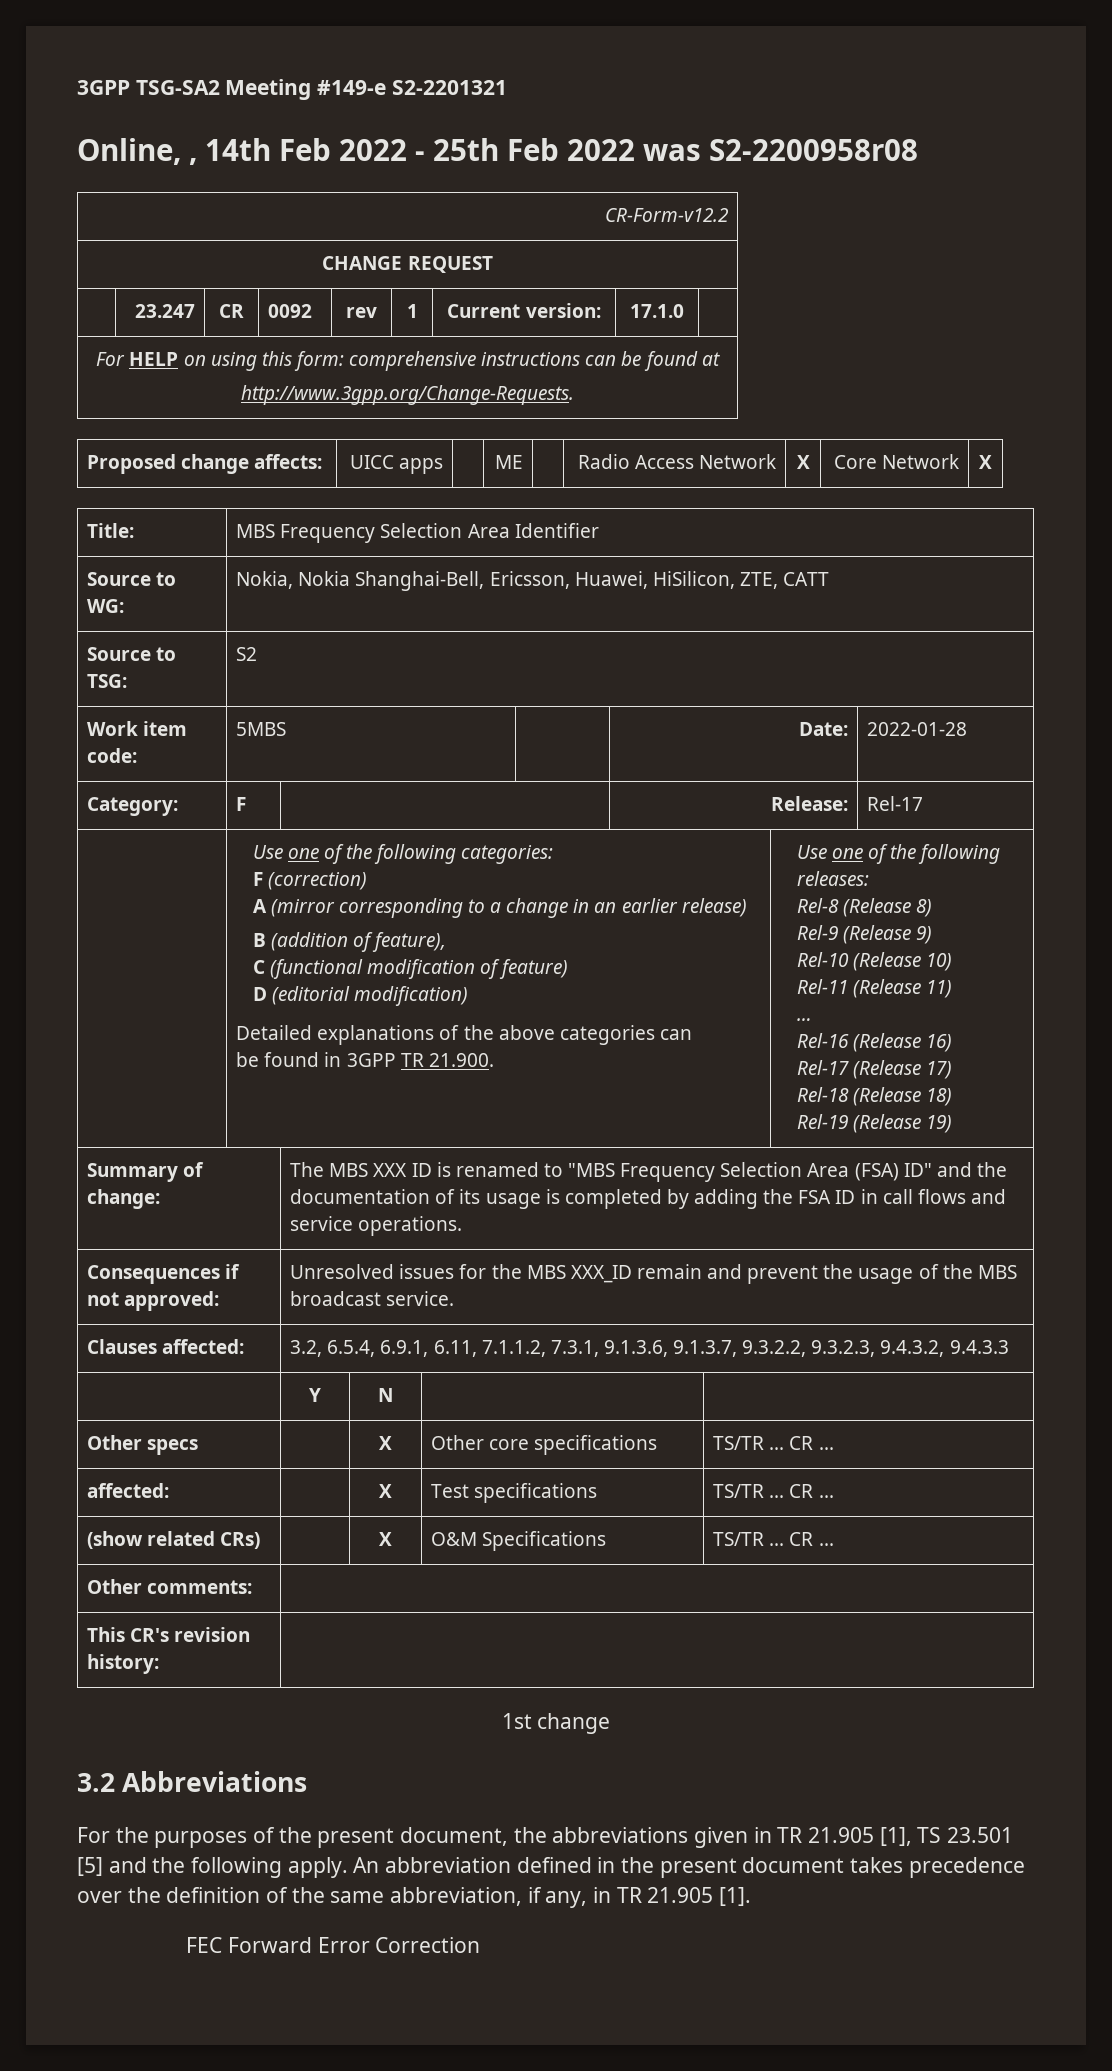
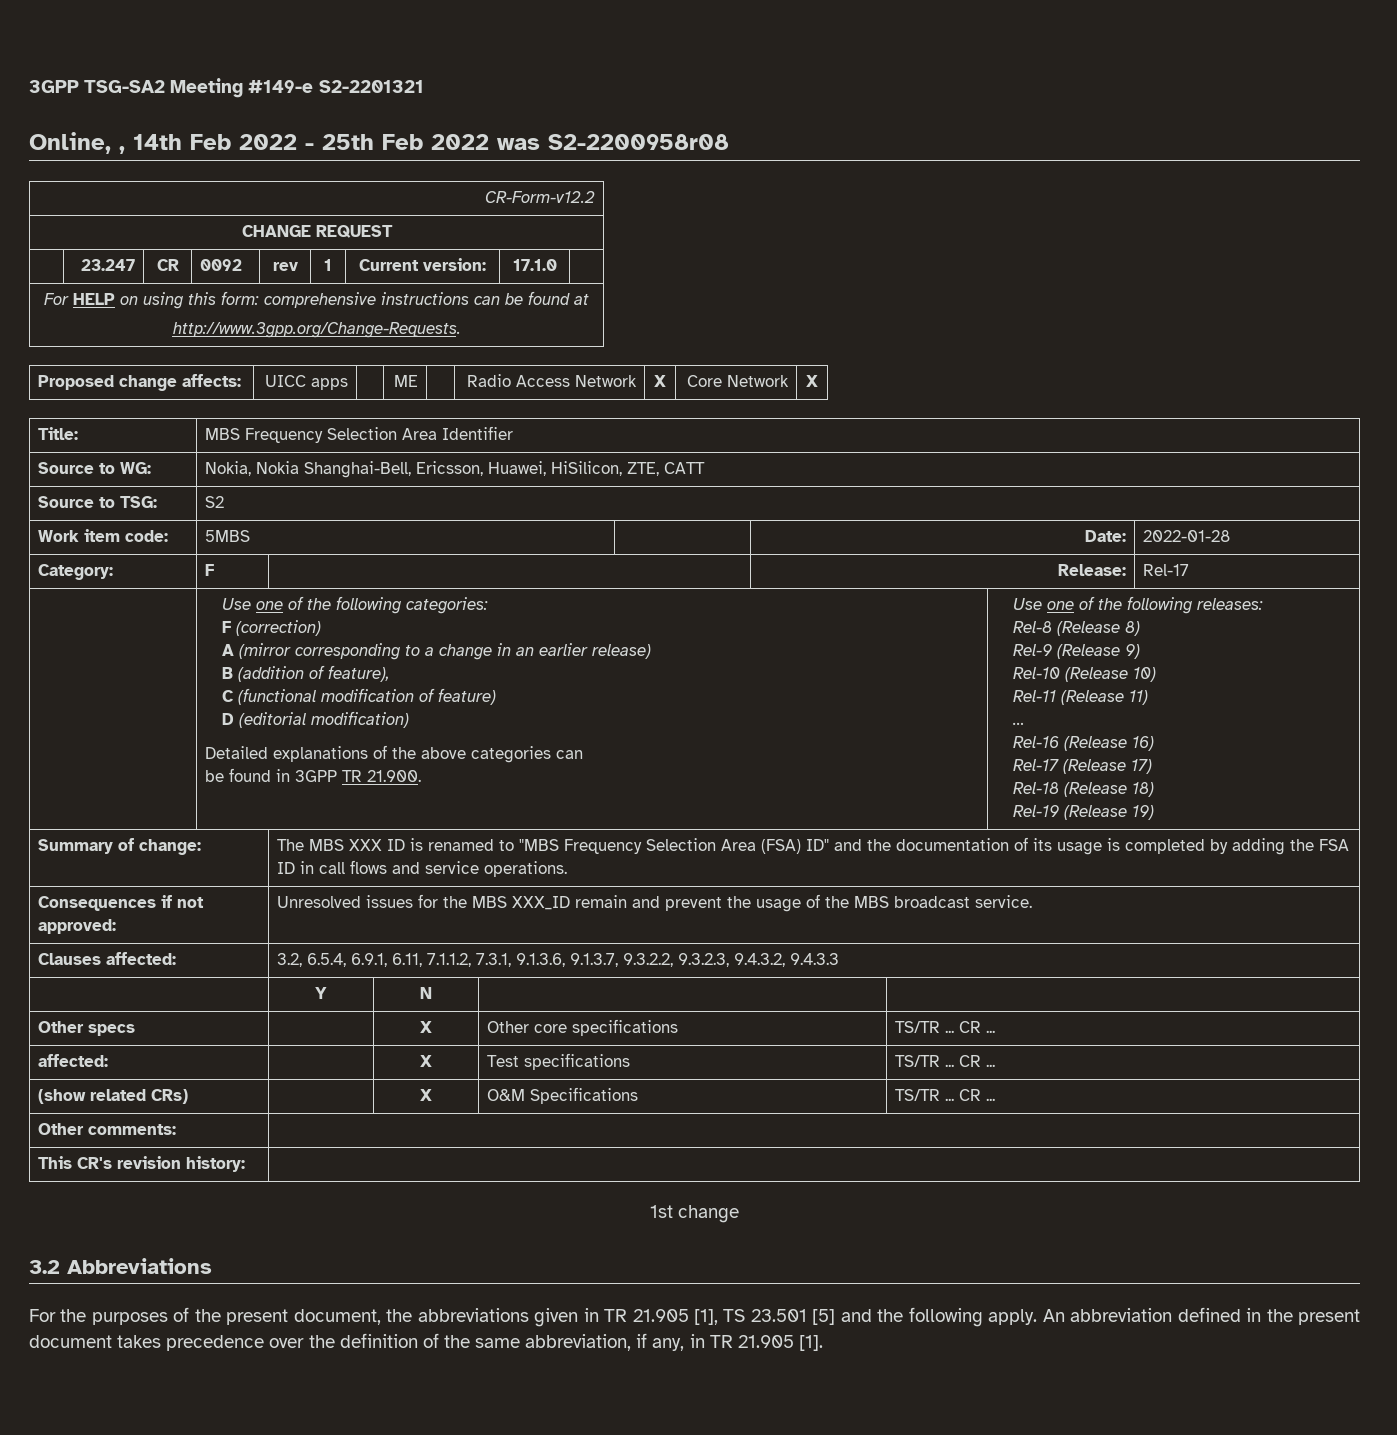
[186,1937,481,1953] // FEC Forward Error Correction -> (823, 1343) none

